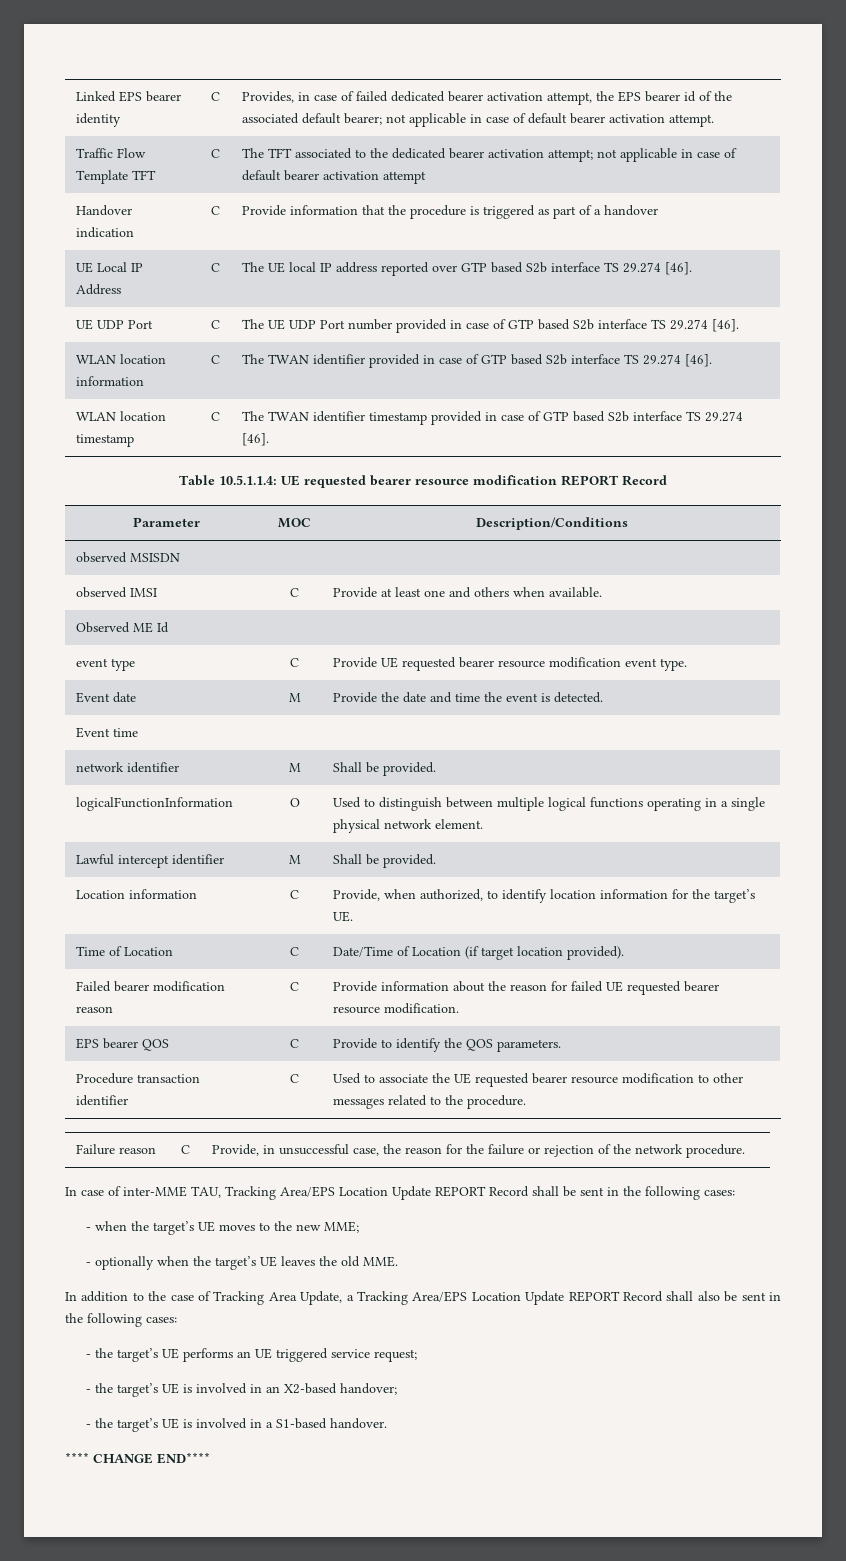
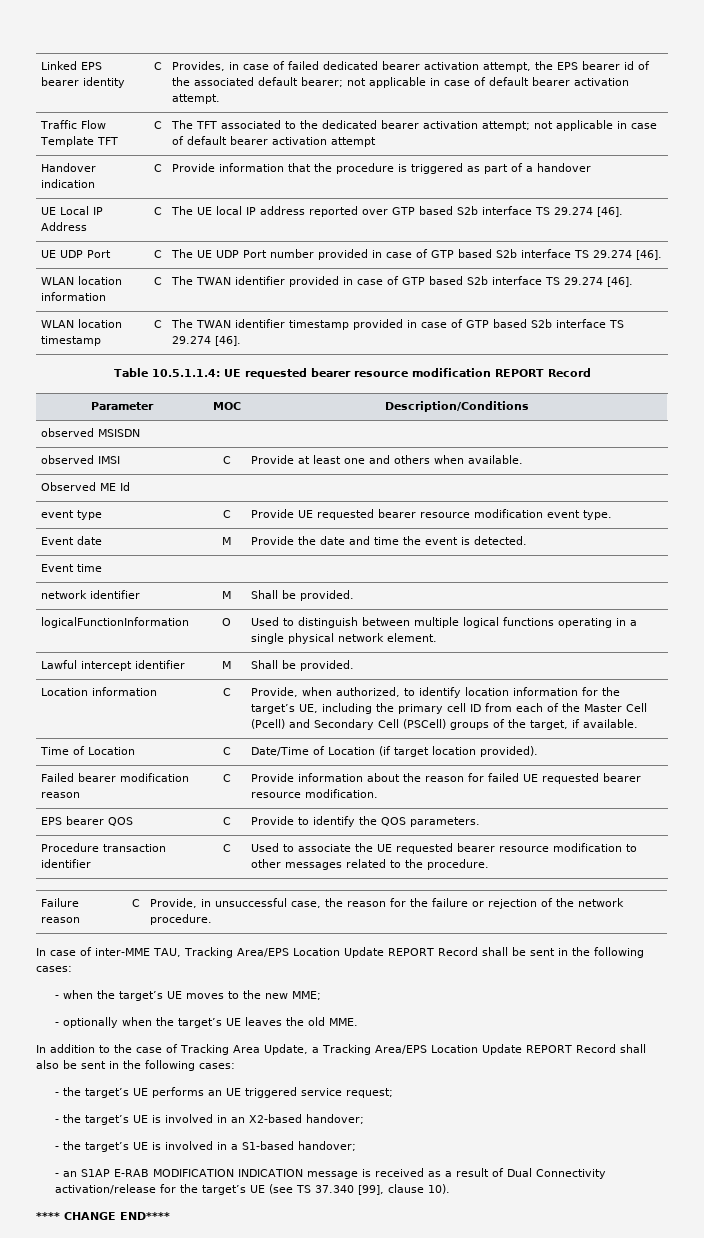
[333,911,354,922] UE. -> [299,703,648,714] [251,719,639,730] UE, including the primary cell ID from each of the Master Cell (Pcell) and Secondary Cell (PSCell) groups of the target, if available.
[329,1418,387,1429] handover. -> [298,1141,357,1151] [55,1168,607,1179] [55,1184,451,1195] handover; // - an S1AP E-RAB MODIFICATION INDICATION message is received as a result of Dual Connectivity activation/release for the target’s UE (see TS 37.340 [99], clause 10).

